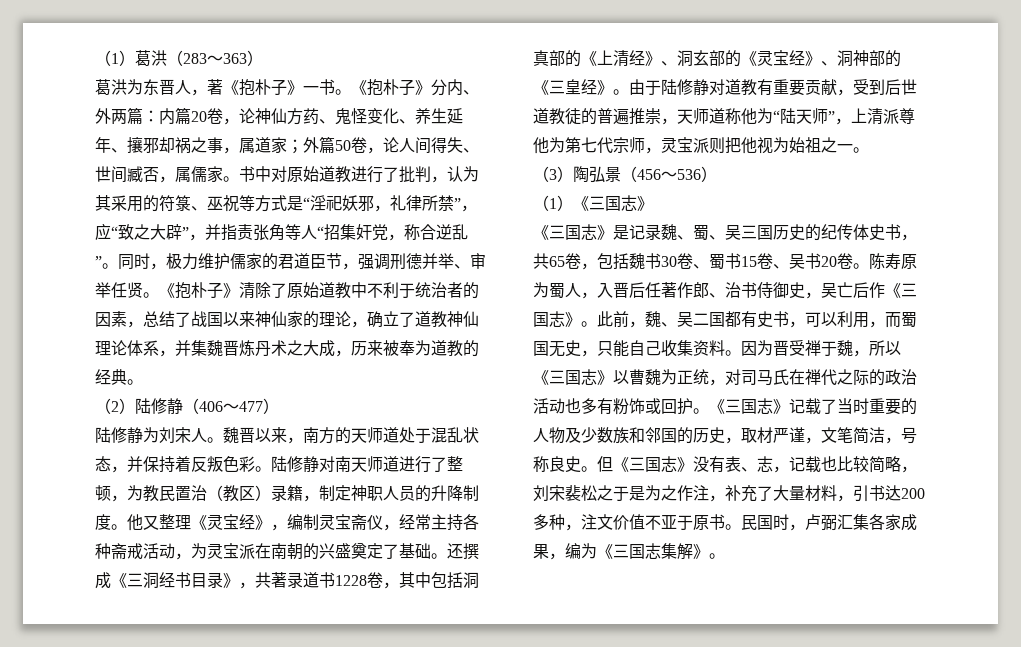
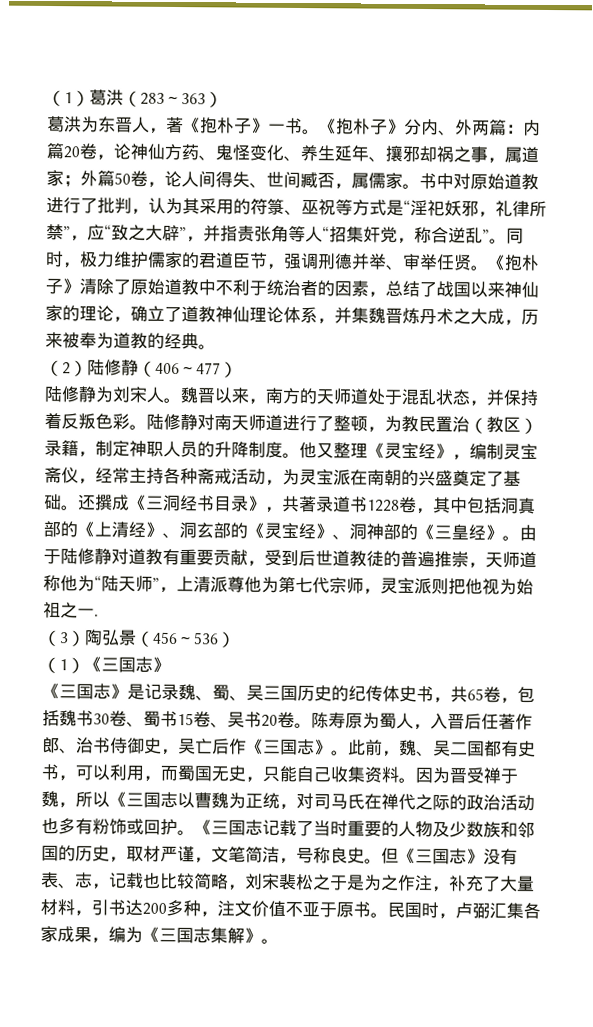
[853,147,869,153] 。 -> [94,614,99,617] .
[597,370,613,385] 》 -> (178, 800) none
[773,399,789,414] 》 -> (263, 827) none

